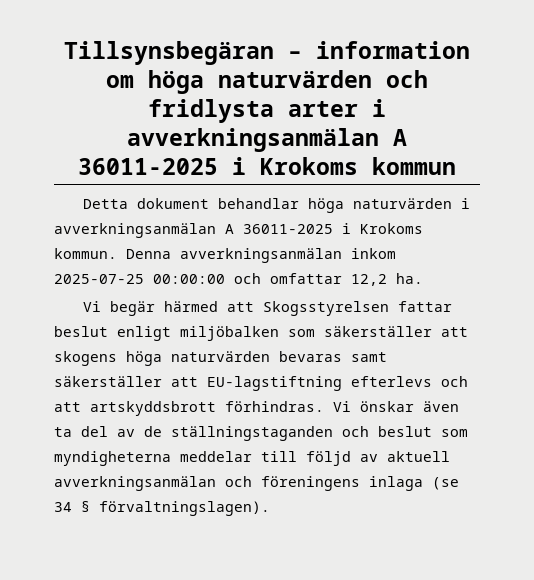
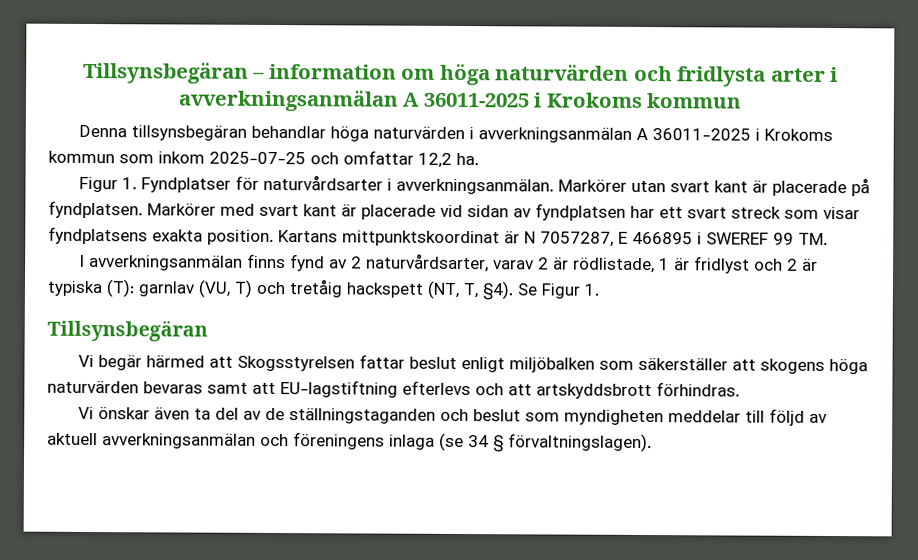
[82,198,209,209] Detta dokument -> [78,124,247,141] Denna tillsynsbegäran
[54,248,342,263] kommun. Denna avverkningsanmälan -> [48,150,154,164] kommun som
[153,274,225,284] 00:00:00 -> (306, 158) none
(423, 278) none -> [78,174,870,197] [48,200,860,221] [48,226,828,247] [78,253,818,274] [47,279,599,301] [47,319,208,342] // Figur 1. Fyndplatser för naturvårdsarter i avverkningsanmälan. Markörer utan svart kant är placerade på fyndplatsen. Markörer med svart kant är placerade vid sidan av fyndplatsen har ett svart streck som visar fyndplatsens exakta position. Kartans mittpunktskoordinat är N 7057287, E 466895 i SWEREF 99 TM. // I avverkningsanmälan finns fynd av 2 naturvårdsarter, varav 2 är rödlistade, 1 är fridlyst och 2 är typiska (T): garnlav (VU, T) och tretåig hackspett (NT, T, §4). Se Figur 1. // Tillsynsbegäran
[54,376,162,387] säkerställer -> (248, 388) none
(324, 406) none -> (740, 389) //
[54,451,171,466] myndigheterna -> [563,409,664,426] myndigheten

